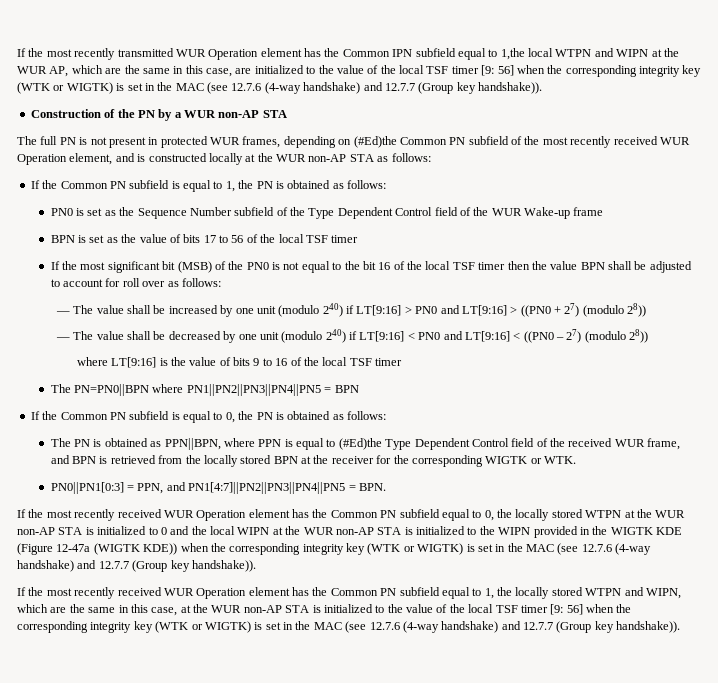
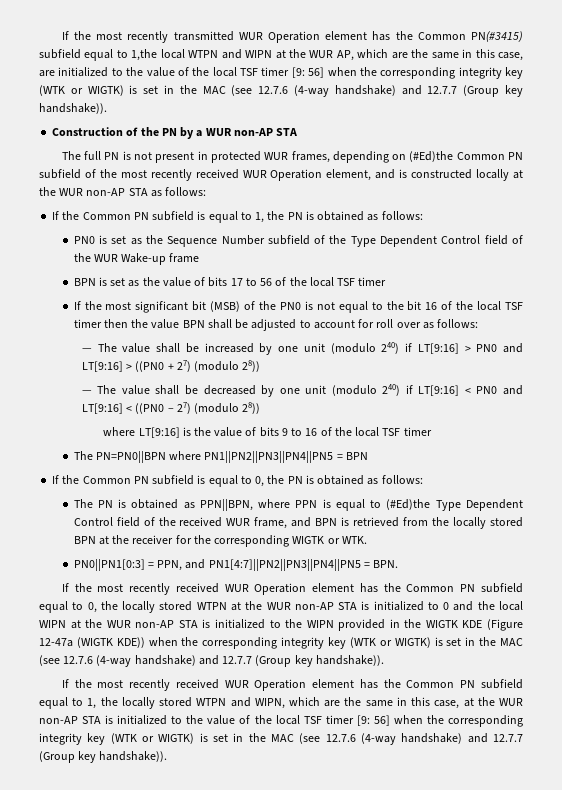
[392,49,413,57] IPN -> [470,31,523,42] PN(#3415)

